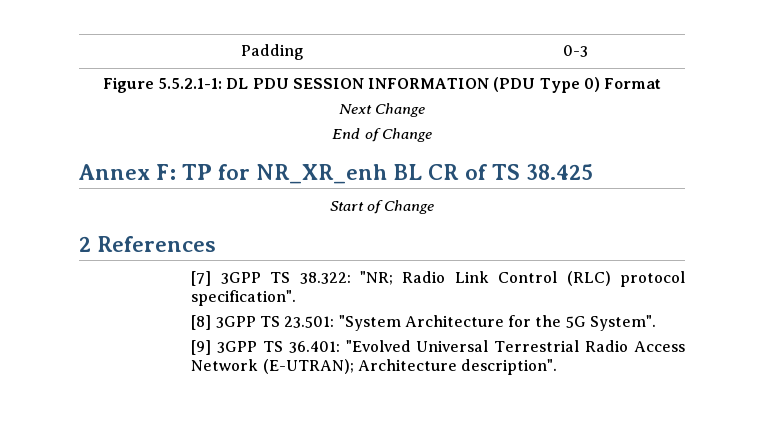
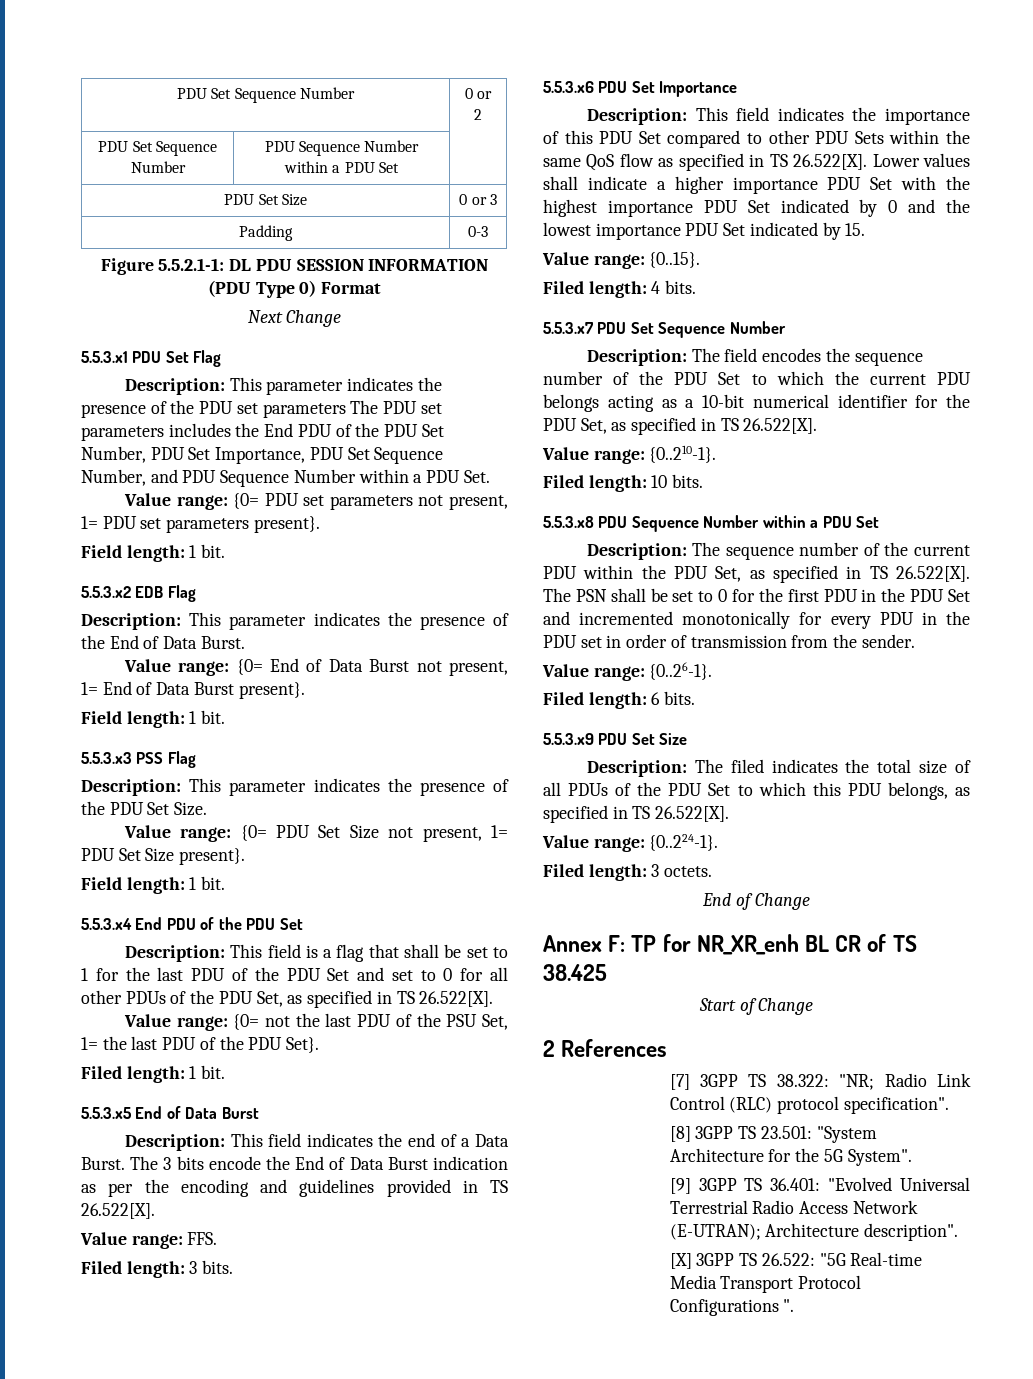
(241, 52) none -> [177,87,355,103] [464,88,493,99] [474,109,482,120] [98,141,217,156] [130,161,186,173] [264,140,420,156] [284,161,399,173] [224,194,307,206] [459,194,497,205] PDU Set Sequence Number | 0 or 2 // PDU Set Sequence Number | PDU Sequence Number within a PDU Set | // PDU Set Size | 0 or 3 //
(426, 110) none -> [81,350,222,367] [124,377,442,395] [81,400,442,418] [81,423,444,441] [81,446,444,464] [81,469,490,487] [123,493,508,510] [81,516,320,533] [81,544,226,562] [81,585,196,602] [81,612,510,630] [81,635,245,649] [123,658,509,676] [81,681,305,699] [81,710,226,728] [81,751,196,768] [81,778,510,796] [81,801,208,816] [123,825,509,842] [81,848,246,865] [81,876,226,894] [81,917,303,930] [124,944,508,962] [81,967,508,981] [81,990,494,1008] [123,1013,509,1031] [81,1036,320,1053] [81,1065,226,1083] [81,1106,259,1119] [124,1133,510,1151] [81,1156,508,1170] [81,1179,508,1197] [81,1203,155,1219] [80,1232,218,1249] [81,1260,234,1278] [543,81,738,97] [586,107,970,125] [543,130,970,148] [543,153,971,171] [543,176,970,194] [543,199,970,217] [543,222,866,240] [542,252,701,269] [543,280,697,298] [543,321,786,338] [586,348,923,366] [543,371,971,385] [543,394,970,412] [543,417,818,435] [542,445,717,464] [543,474,704,492] [543,515,880,532] [586,542,970,560] [543,565,970,583] [543,588,970,602] [543,611,971,629] [543,634,915,648] [542,662,713,681] [543,691,696,709] [543,733,688,745] [586,759,971,777] [543,782,970,800] [543,805,730,823] [542,834,719,852] [543,864,713,881] // 5.5.3.x1 PDU Set Flag // Description: This parameter indicates the presence of the PDU set parameters The PDU set parameters includes the End PDU of the PDU Set Number, PDU Set Importance, PDU Set Sequence Number, and PDU Sequence Number within a PDU Set. // Value range: {0= PDU set parameters not present, 1= PDU set parameters present}. // Field length: 1 bit. // 5.5.3.x2 EDB Flag // Description: This parameter indicates the presence of the End of Data Burst. // Value range: {0= End of Data Burst not present, 1= End of Data Burst present}. // Field length: 1 bit. // 5.5.3.x3 PSS Flag // Description: This parameter indicates the presence of the PDU Set Size. // Value range: {0= PDU Set Size not present, 1= PDU Set Size present}. // Field length: 1 bit. // 5.5.3.x4 End PDU of the PDU Set // Description: This field is a flag that shall be set to 1 for the last PDU of the PDU Set and set to 0 for all other PDUs of the PDU Set, as specified in TS 26.522[X]. // Value range: {0= not the last PDU of the PSU Set, 1= the last PDU of the PDU Set}. // Filed length: 1 bit. // 5.5.3.x5 End of Data Burst // Description: This field indicates the end of a Data Burst. The 3 bits encode the End of Data Burst indication as per the encoding and guidelines provided in TS 26.522[X]. // Value range: FFS. // Filed length: 3 bits. // 5.5.3.x6 PDU Set Importance // Description: This field indicates the importance of this PDU Set compared to other PDU Sets within the same QoS flow as specified in TS 26.522[X]. Lower values shall indicate a higher importance PDU Set with the highest importance PDU Set indicated by 0 and the lowest importance PDU Set indicated by 15. // Value range: {0..15}. // Filed length: 4 bits. // 5.5.3.x7 PDU Set Sequence Number // Description: The field encodes the sequence number of the PDU Set to which the current PDU belongs acting as a 10-bit numerical identifier for the PDU Set, as specified in TS 26.522[X]. // Value range: {0..210-1}. // Filed length: 10 bits. // 5.5.3.x8 PDU Sequence Number within a PDU Set // Description: The sequence number of the current PDU within the PDU Set, as specified in TS 26.522[X]. The PSN shall be set to 0 for the first PDU in the PDU Set and incremented monotonically for every PDU in the PDU set in order of transmission from the sender. // Value range: {0..26-1}. // Filed length: 6 bits. // 5.5.3.x9 PDU Set Size // Description: The filed indicates the total size of all PDUs of the PDU Set to which this PDU belongs, as specified in TS 26.522[X]. // Value range: {0..224-1}. // Filed length: 3 octets.
(558, 367) none -> [669,1252,923,1269] [669,1275,862,1293] [669,1299,795,1316] // [X] 3GPP TS 26.522: "5G Real-time Media Transport Protocol Configurations ".

